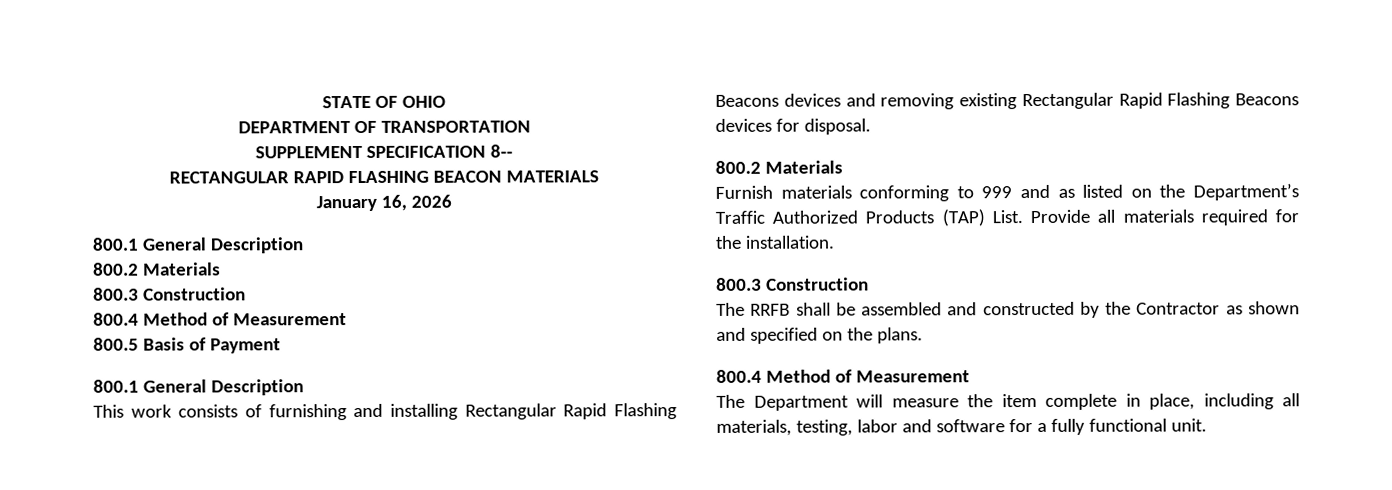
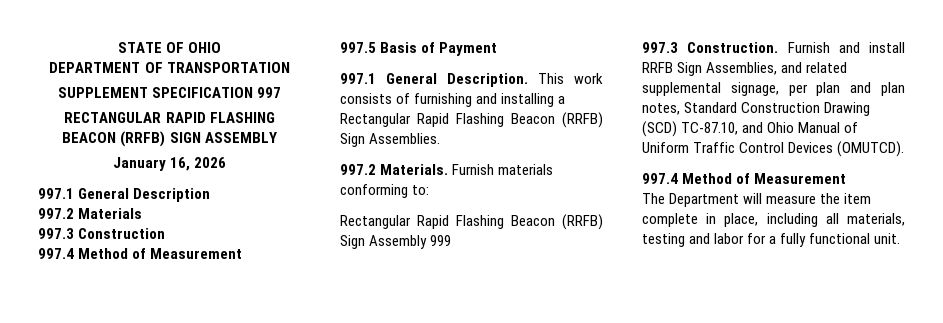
[489,144,513,158] 8-- -> [257,87,282,98] 997
[505,170,599,183] MATERIALS -> [120,131,277,147] (RRFB) SIGN ASSEMBLY
[92,237,304,254] [93,262,221,276] [93,287,246,301] [93,312,347,326] [93,337,139,351] 800.1 General Description // 800.2 Materials // 800.3 Construction // 800.4 Method of Measurement // 800.5 -> [38,188,211,202] [38,208,143,219] [38,228,166,239] [38,248,243,259] [340,42,376,53] 997.1 General Description // 997.2 Materials // 997.3 Construction // 997.4 Method of Measurement // 997.5
[93,379,304,396] 800.1 General Description // -> [340,73,528,87] 997.1 General Description.
[464,403,677,420] [715,92,1299,110] [715,118,871,135] [715,160,843,174] [715,183,1299,202] [715,209,1299,227] [715,235,835,249] [716,277,869,291] [716,301,1300,318] [716,327,923,344] [716,369,762,383] Rectangular Rapid Flashing Beacons devices and removing existing Rectangular Rapid Flashing Beacons devices for disposal. // 800.2 Materials // Furnish materials conforming to 999 and as listed on the Department’s Traffic Authorized Products (TAP) List. Provide all materials required for the installation. // 800.3 Construction // The RRFB shall be assembled and constructed by the Contractor as shown and specified on the plans. // 800.4 -> [558,96,566,104] [340,112,603,128] [340,133,441,147] [340,164,554,175] [340,184,430,198] [340,214,603,230] [340,235,452,249] [642,42,905,53] [642,62,848,76] [642,82,905,96] [642,102,871,116] [642,121,859,137] [642,141,905,157] [642,173,678,184] a Rectangular Rapid Flashing Beacon (RRFB) Sign Assemblies. // 997.2 Materials. Furnish materials conforming to: // Rectangular Rapid Flashing Beacon (RRFB) Sign Assembly 999 // 997.3 Construction. Furnish and install RRFB Sign Assemblies, and related supplemental signage, per plan and plan notes, Standard Construction Drawing (SCD) TC-87.10, and Ohio Manual of Uniform Traffic Control Devices (OMUTCD). // 997.4
[795,419,1005,436] testing, labor and software -> [642,233,745,247] testing and labor

